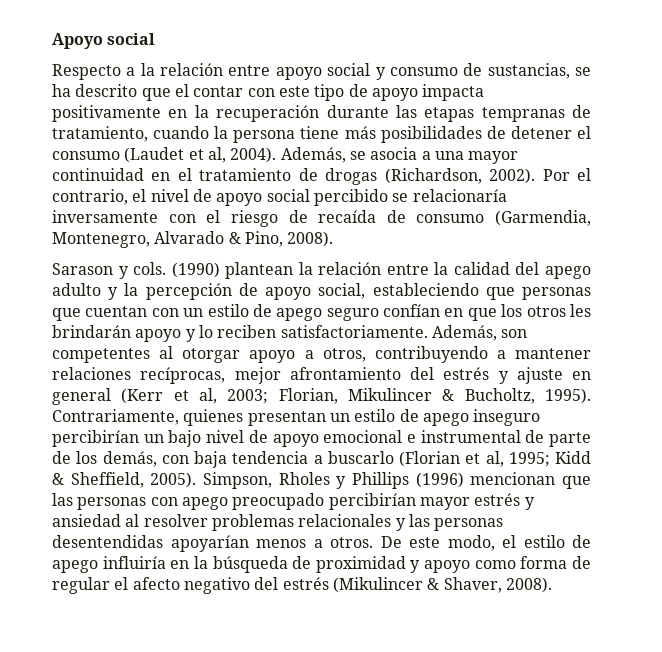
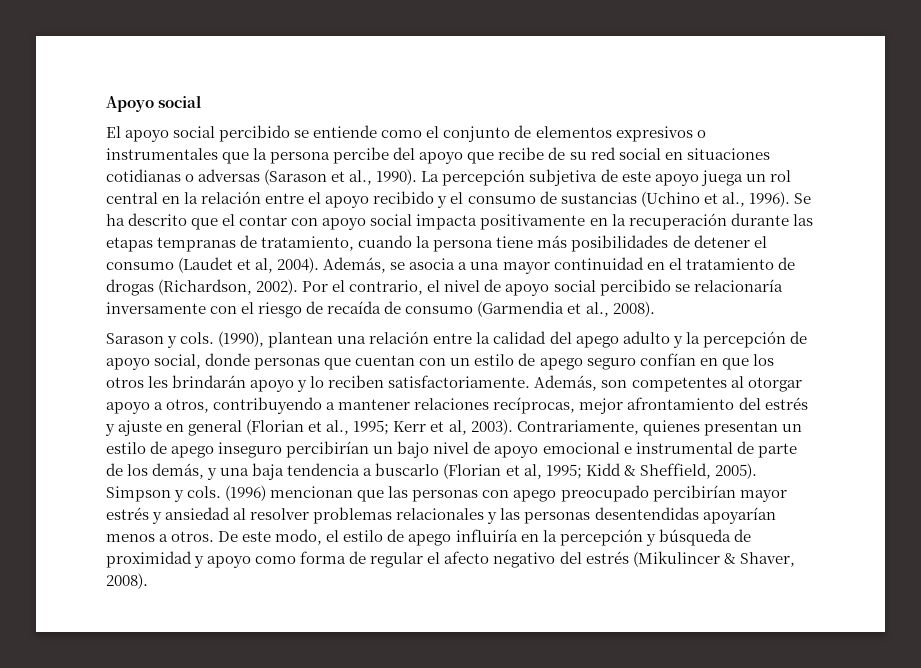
[52,63,592,80] Respecto a la relación entre apoyo social y consumo de sustancias, se -> [106,125,706,142] [106,147,770,164] [106,169,791,186] [106,191,811,208] El apoyo social percibido se entiende como el conjunto de elementos expresivos o instrumentales que la persona percibe del apoyo que recibe de su red social en situaciones cotidianas o adversas (Sarason et al., 1990). La percepción subjetiva de este apoyo juega un rol central en la relación entre el apoyo recibido y el consumo de sustancias (Uchino et al., 1996). Se
[278,84,418,101] este tipo de apoyo -> [322,214,413,230] apoyo social
[495,210,591,226] [52,231,283,248] (Garmendia, Montenegro, Alvarado & Pino, -> [477,301,609,317] (Garmendia et al.,
[171,262,313,279] (1990) plantean la -> [218,331,367,348] (1990), plantean una
[372,283,515,300] estableciendo que -> [205,353,251,366] donde
[121,388,591,404] (Kerr et al, 2003; Florian, Mikulincer & Bucholtz, 1995). -> [246,419,513,435] (Florian et al., 1995; Kerr et al, 2003).
[161,455,189,464] con -> [207,468,250,480] y una
[203,472,409,489] Simpson, Rholes y Phillips -> [106,486,222,502] Simpson y cols.
(208, 562) none -> [559,529,656,546] percepción y

